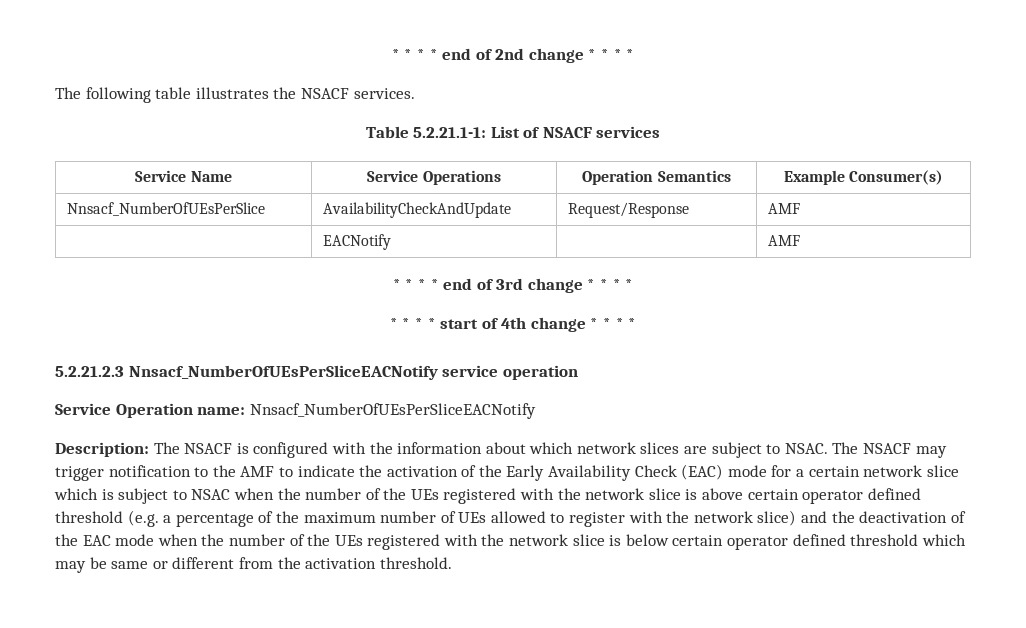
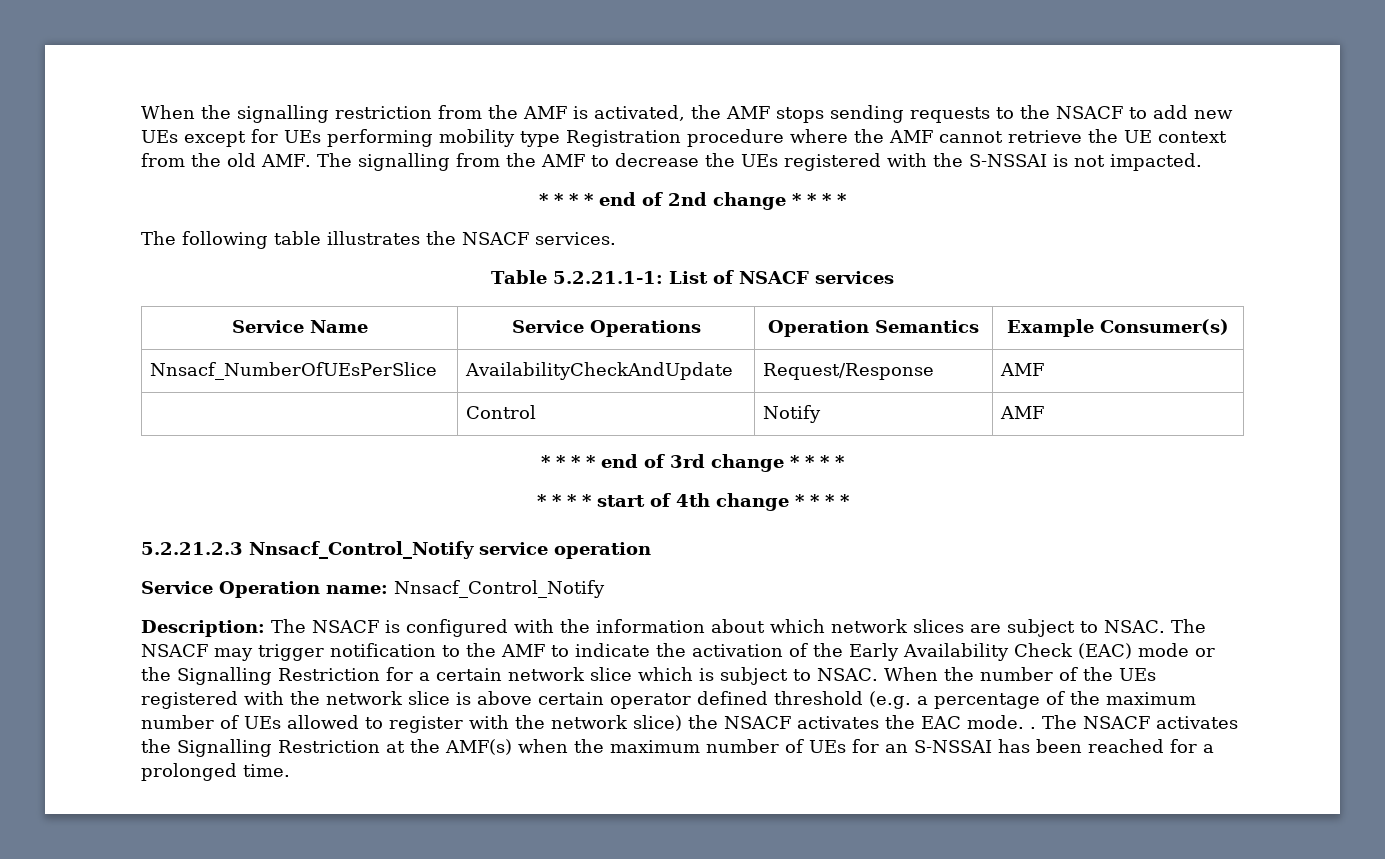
(391, 54) none -> [141,105,1233,123] [141,129,1227,147] [141,153,1202,171] When the signalling restriction from the AMF is activated, the AMF stops sending requests to the NSACF to add new UEs except for UEs performing mobility type Registration procedure where the AMF cannot retrieve the UE context from the old AMF. The signalling from the AMF to decrease the UEs registered with the S-NSSAI is not impacted. //
[322,234,391,250] EACNotify | -> [466,405,537,419] [763,405,822,423] Control | Notify
[128,365,438,380] Nnsacf_NumberOfUEsPerSliceEACNotify -> [249,541,474,559] Nnsacf_Control_Notify
[249,403,536,419] Nnsacf_NumberOfUEsPerSliceEACNotify -> [394,580,605,598] Nnsacf_Control_Notify
(767, 471) none -> [1194,648,1215,657] [141,667,380,685] or the Signalling Restriction
[191,488,274,500] NSAC when -> [817,667,938,681] NSAC. When
[801,511,966,523] [55,534,966,550] [55,557,452,573] and the deactivation of the EAC mode when the number of the UEs registered with the network slice is below certain operator defined threshold which may be same or different from the activation threshold. -> [688,715,1238,729] [141,739,1214,757] [141,763,290,781] the NSACF activates the EAC mode. . The NSACF activates the Signalling Restriction at the AMF(s) when the maximum number of UEs for an S-NSSAI has been reached for a prolonged time.

